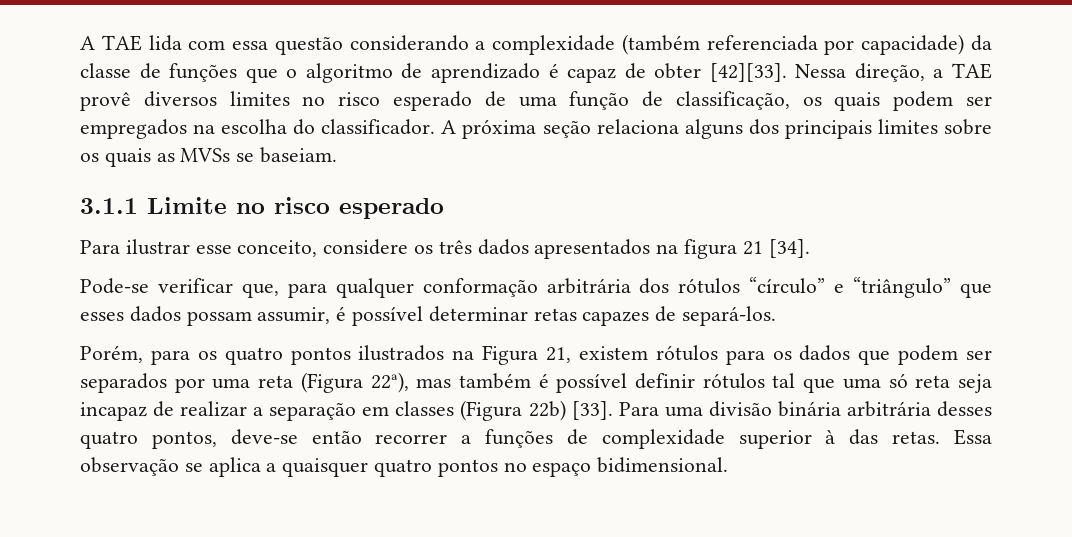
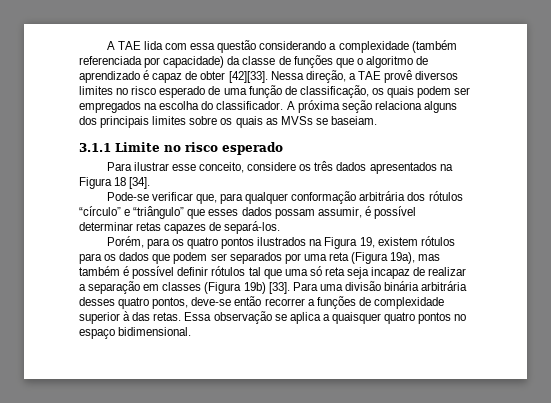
[684,239,763,259] figura 21 -> [79,177,127,189] Figura 18
[546,347,571,363] 21, -> [359,237,375,248] 19,
[370,372,409,393] 22ª), -> [390,252,416,264] 19a),
[528,400,566,421] 22b) -> [243,282,266,294] 19b)

